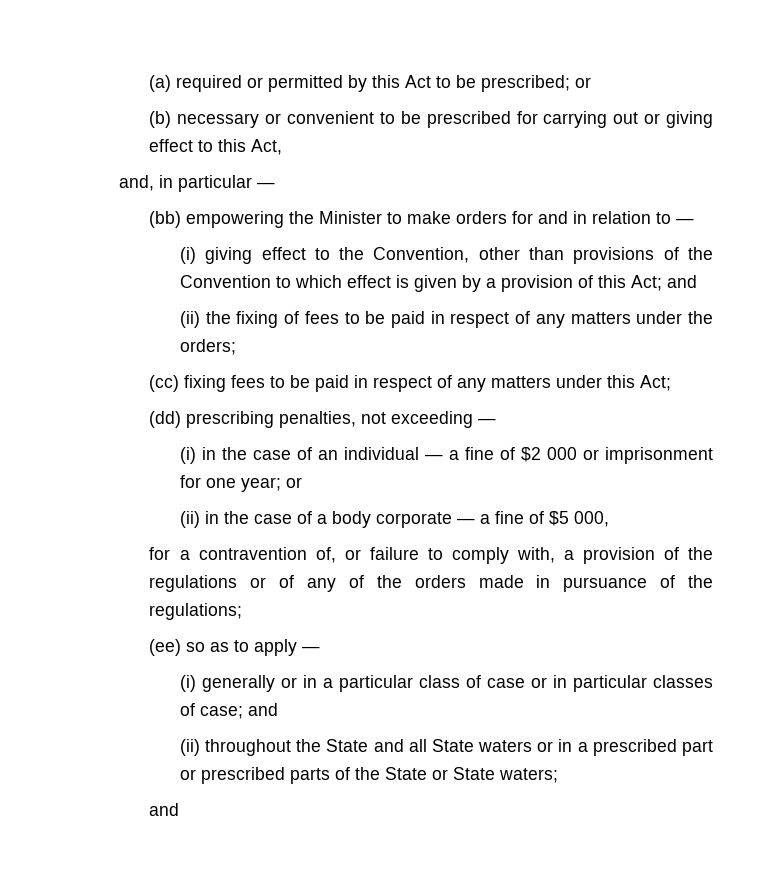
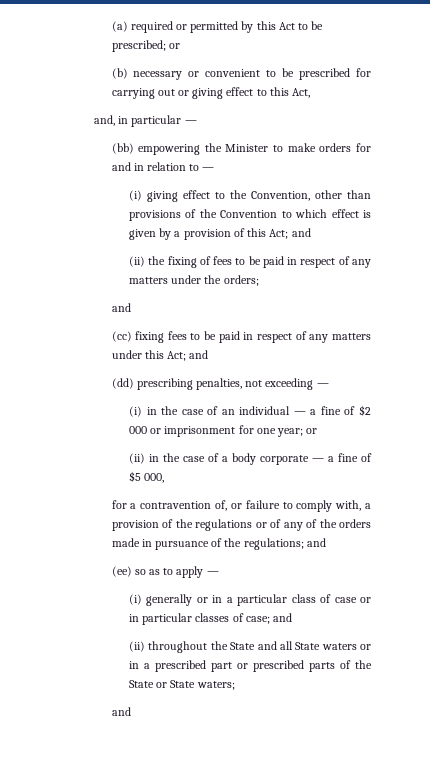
(236, 347) none -> [111,303,131,312] // and
(672, 383) none -> [189,350,209,359] and
(243, 611) none -> [306,538,326,547] and

